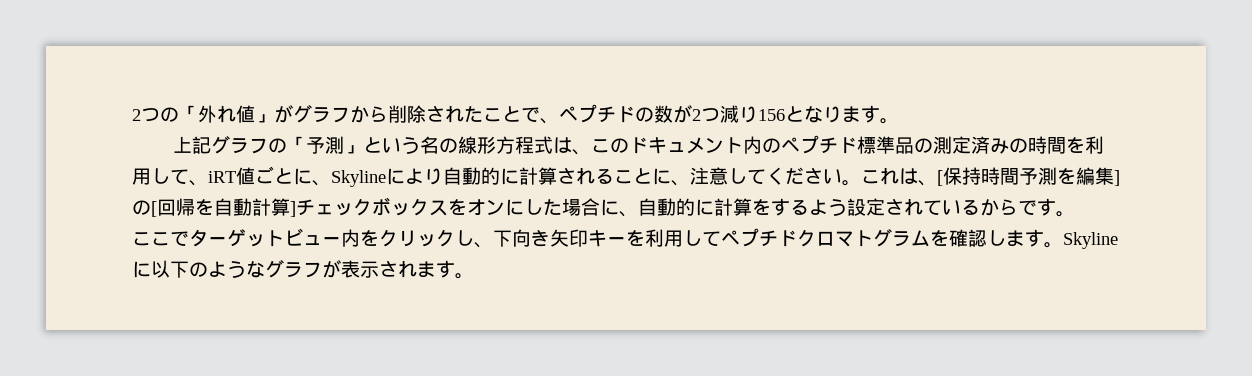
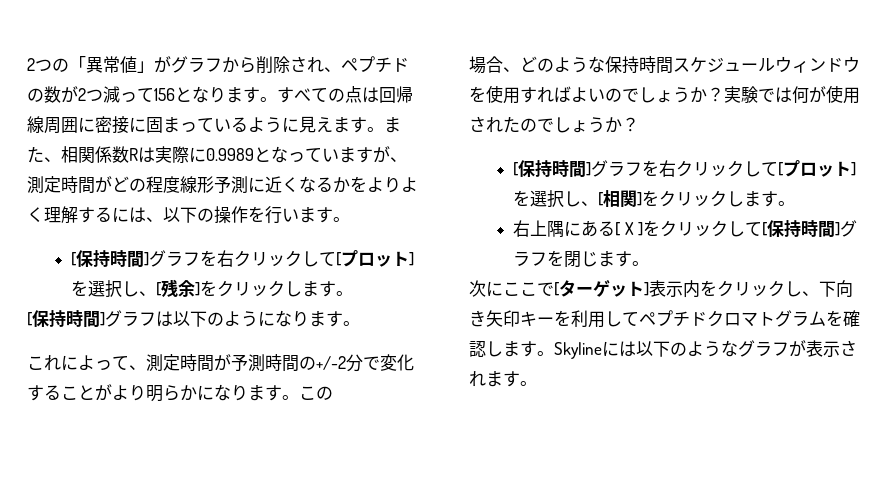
[198,105,236,123] 外れ -> [86,56,120,73] 異常
[464,106,540,123] たことで -> (324, 65) none
[739,106,758,123] り -> [120,88,154,102] って
[173,135,1105,155] [132,166,1120,187] [132,197,1075,217] [132,231,189,246] // 上記グラフの「予測」という名の線形方程式は、このドキュメント内のペプチド標準品の測定済みの時間を利用して、iRT値ごとに、Skylineにより自動的に計算されることに、注意してください。これは、[保持時間予測を編集]の[回帰を自動計算]チェックボックスをオンにした場合に、自動的に計算をするよう設定されているからです。 // ここで -> [277,86,413,103] [27,116,401,134] [27,146,407,164] [27,176,418,194] [27,206,350,224] [71,250,415,268] [71,279,354,298] [27,310,360,328] [27,354,414,372] [27,384,333,402] [469,56,860,74] [469,85,860,104] [469,116,639,133] [513,160,857,178] [513,190,796,208] [513,220,858,238] [513,250,650,268] [469,280,560,297] すべての点は回帰線周囲に密接に固まっているように見えます。また、相関係数Rは実際に0.9989となっていますが、測定時間がどの程度線形予測に近くなるかをよりよく理解するには、以下の操作を行います。 // [保持時間]グラフを右クリックして[プロット]を選択し、[残余]をクリックします。 // [保持時間]グラフは以下のようになります。 // これによって、測定時間が予測時間の+/-2分で変化することがより明らかになります。この // 場合、どのような保持時間スケジュールウィンドウを使用すればよいのでしょうか？実験では何が使用されたのでしょうか？ // [保持時間]グラフを右クリックして[プロット]を選択し、[相関]をクリックします。 // 右上隅にある[ X ]をクリックして[保持時間]グラフを閉じます。 // 次にここで[
[284,228,341,246] ビュー -> [644,280,683,297] ]表示
(151, 269) none -> [619,341,636,357] は

